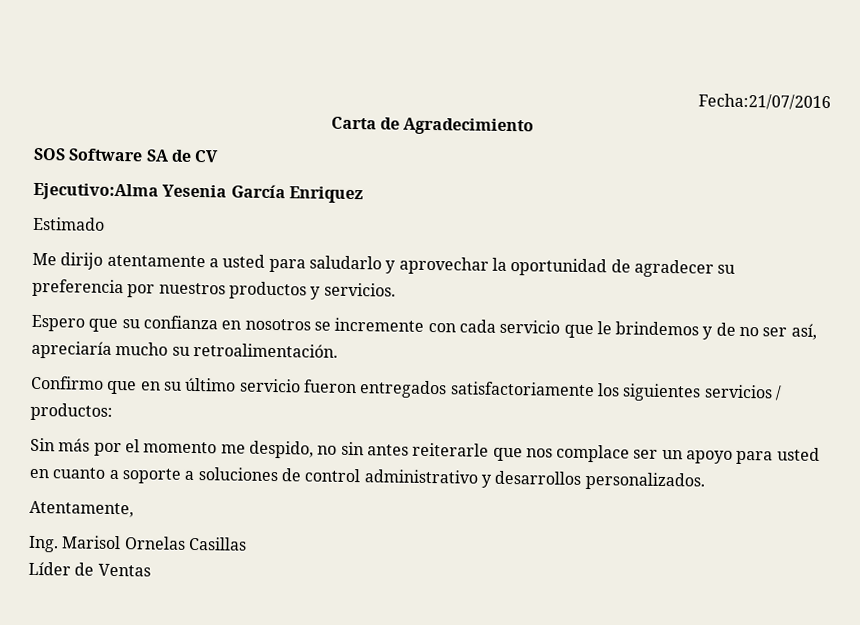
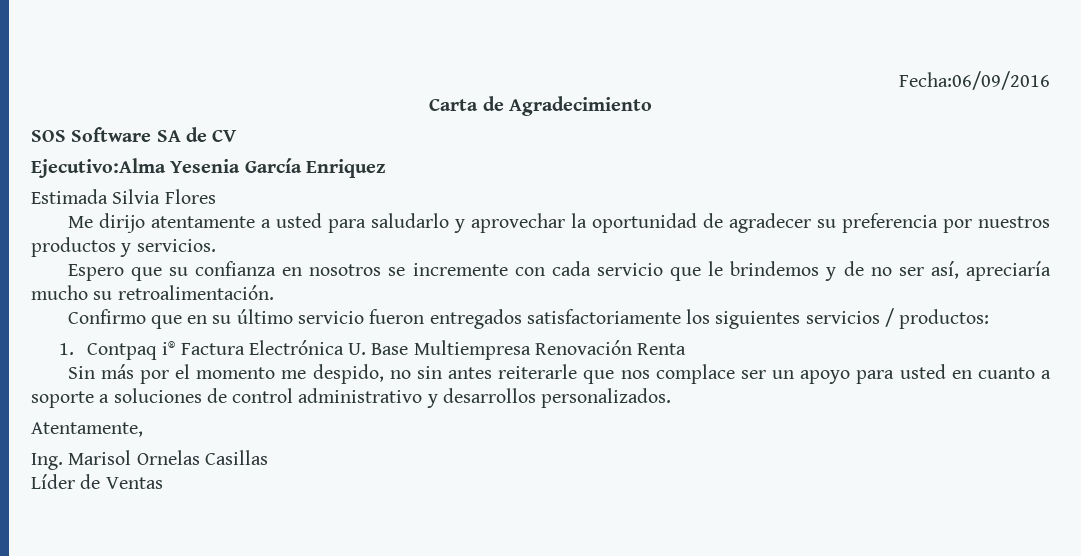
[698,93,831,111] Fecha:21/07/2016 -> [899,71,1050,90] Fecha:06/09/2016
[33,216,105,231] Estimado -> [31,189,216,204] Estimada Silvia Flores
(113, 411) none -> [59,340,687,360] // 1. Contpaq i® Factura Electrónica U. Base Multiempresa Renovación Renta

